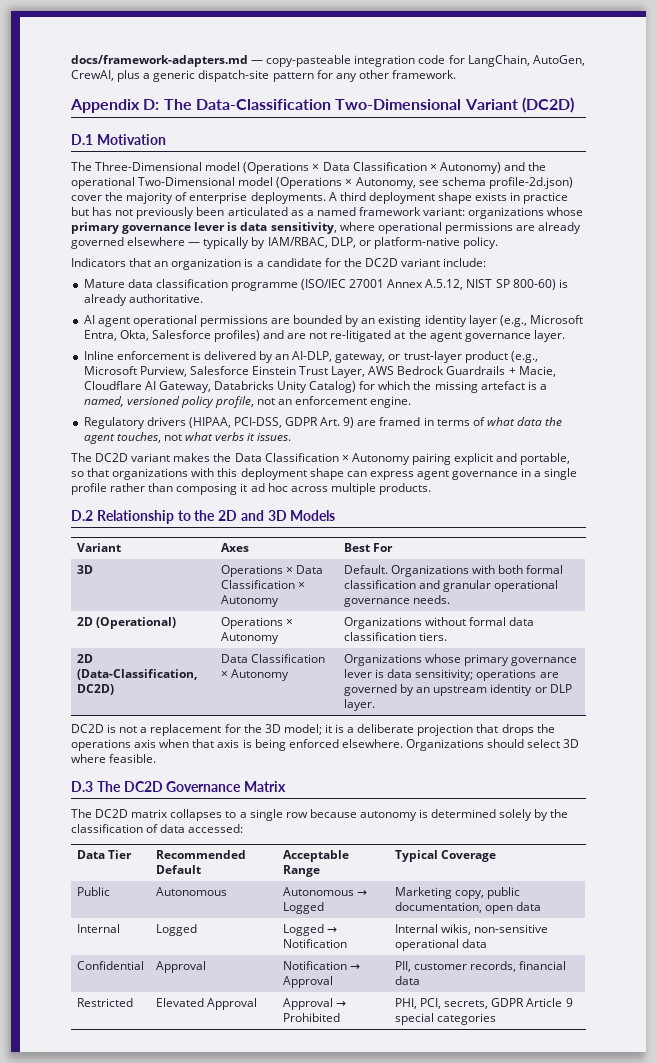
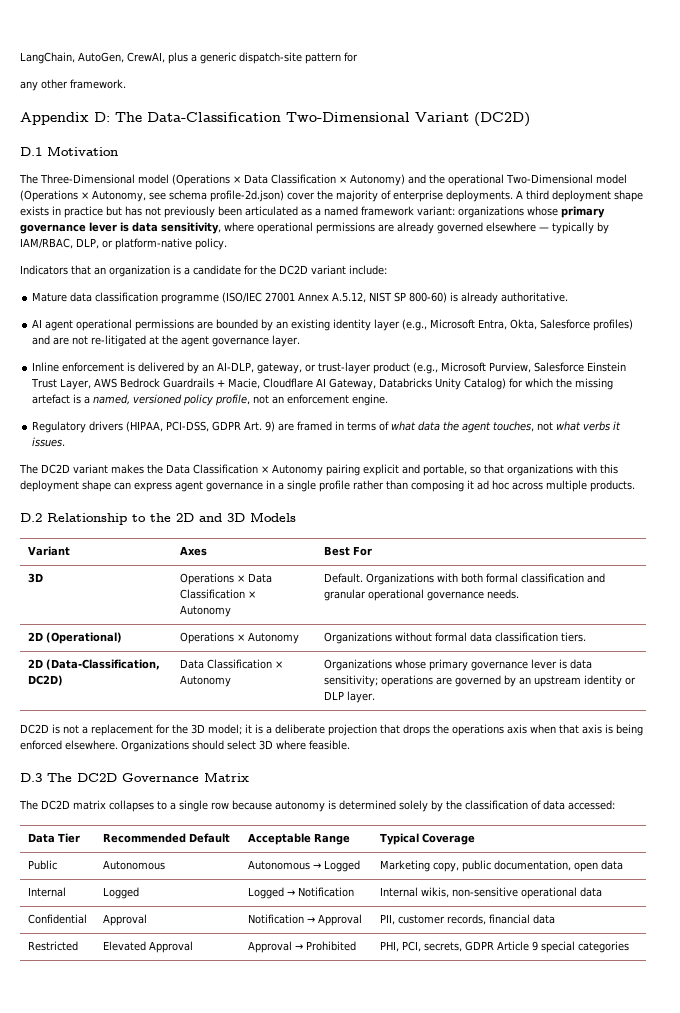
[71,55,465,67] docs/framework-adapters.md — copy-pasteable integration code for -> (20, 58) none
(333, 74) none -> (358, 57) //

